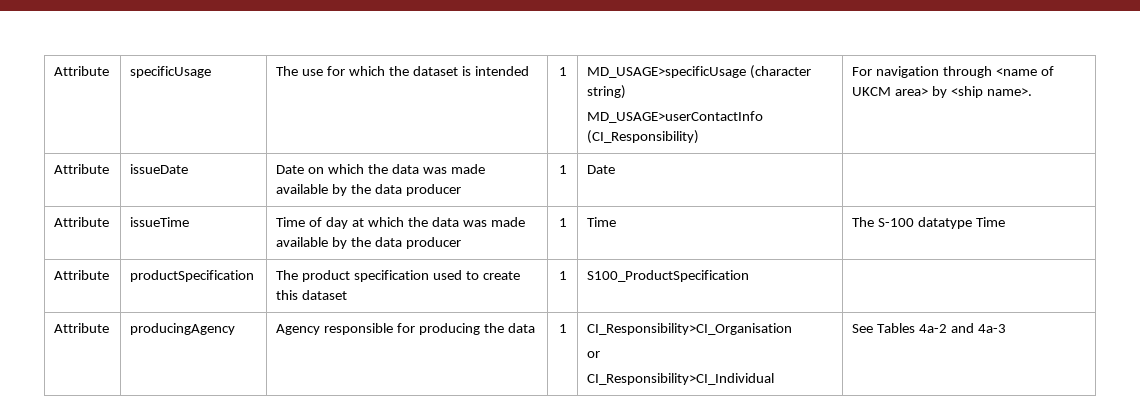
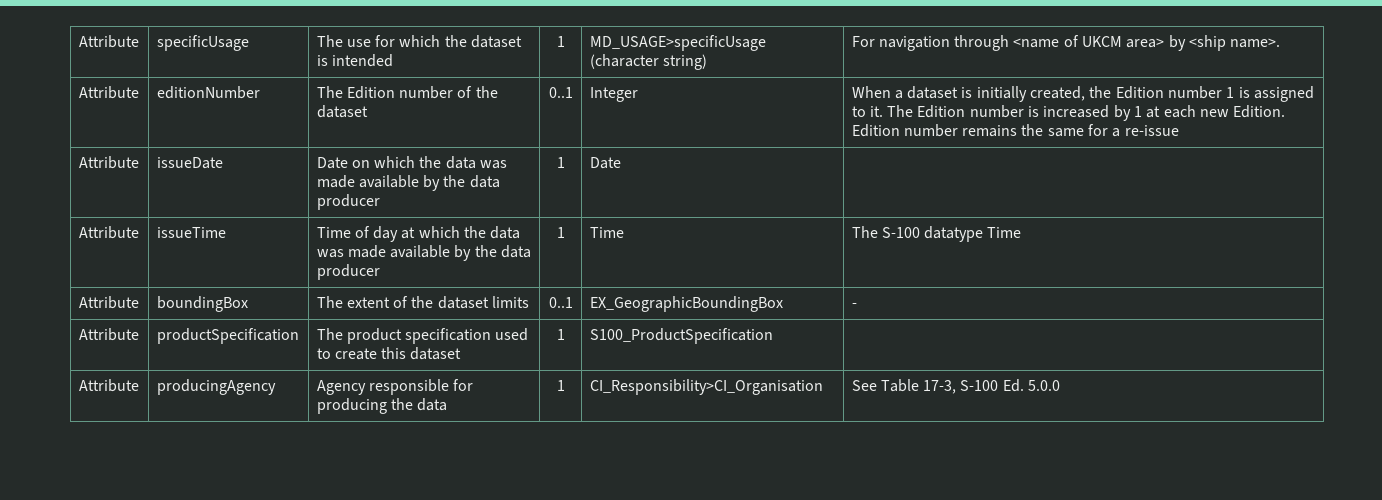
[587,111,764,123] [587,130,700,144] // MD_USAGE>userContactInfo (CI_Responsibility) -> (707, 62) none
(1032, 92) none -> [78,86,139,99] [156,86,260,99] [316,86,498,99] [316,105,368,118] [548,87,573,98] [589,87,638,102] [851,86,1315,102] [851,105,1286,121] [851,124,1179,137] // Attribute | editionNumber | The Edition number of the dataset | 0..1 | Integer | When a dataset is initially created, the Edition number 1 is assigned to it. The Edition number is increased by 1 at each new Edition. Edition number remains the same for a re-issue
(1006, 222) none -> [78,296,139,309] [156,296,248,312] [316,296,530,309] [548,297,573,308] [589,296,783,312] [851,303,857,308] // Attribute | boundingBox | The extent of the dataset limits | 0..1 | EX_GeographicBoundingBox | -
[587,351,601,358] [587,373,775,385] // or // CI_Responsibility>CI_Individual -> (823, 387) none
[877,323,1006,333] Tables 4a-2 and 4a-3 -> [880,379,1061,394] Table 17-3, S-100 Ed. 5.0.0

